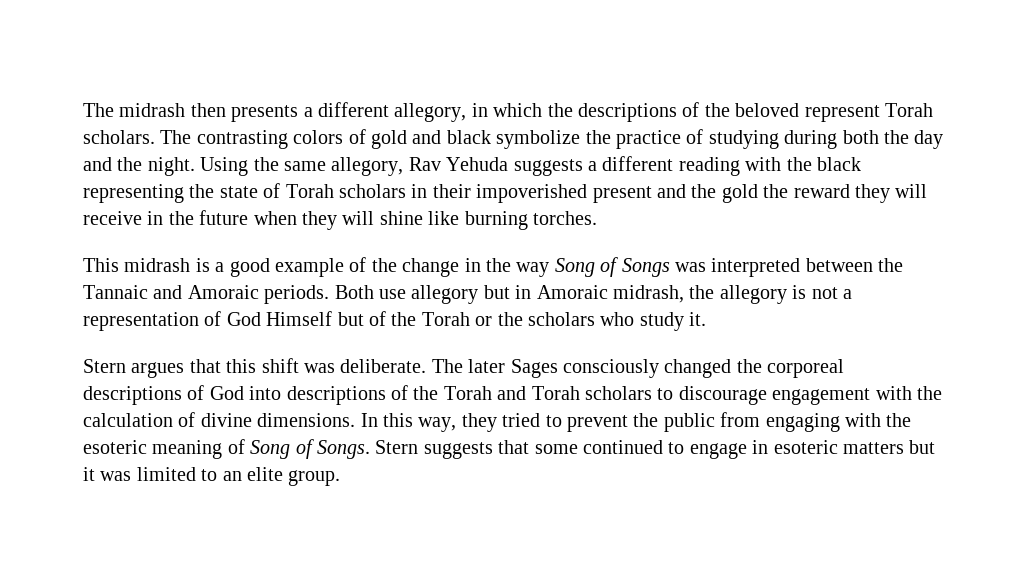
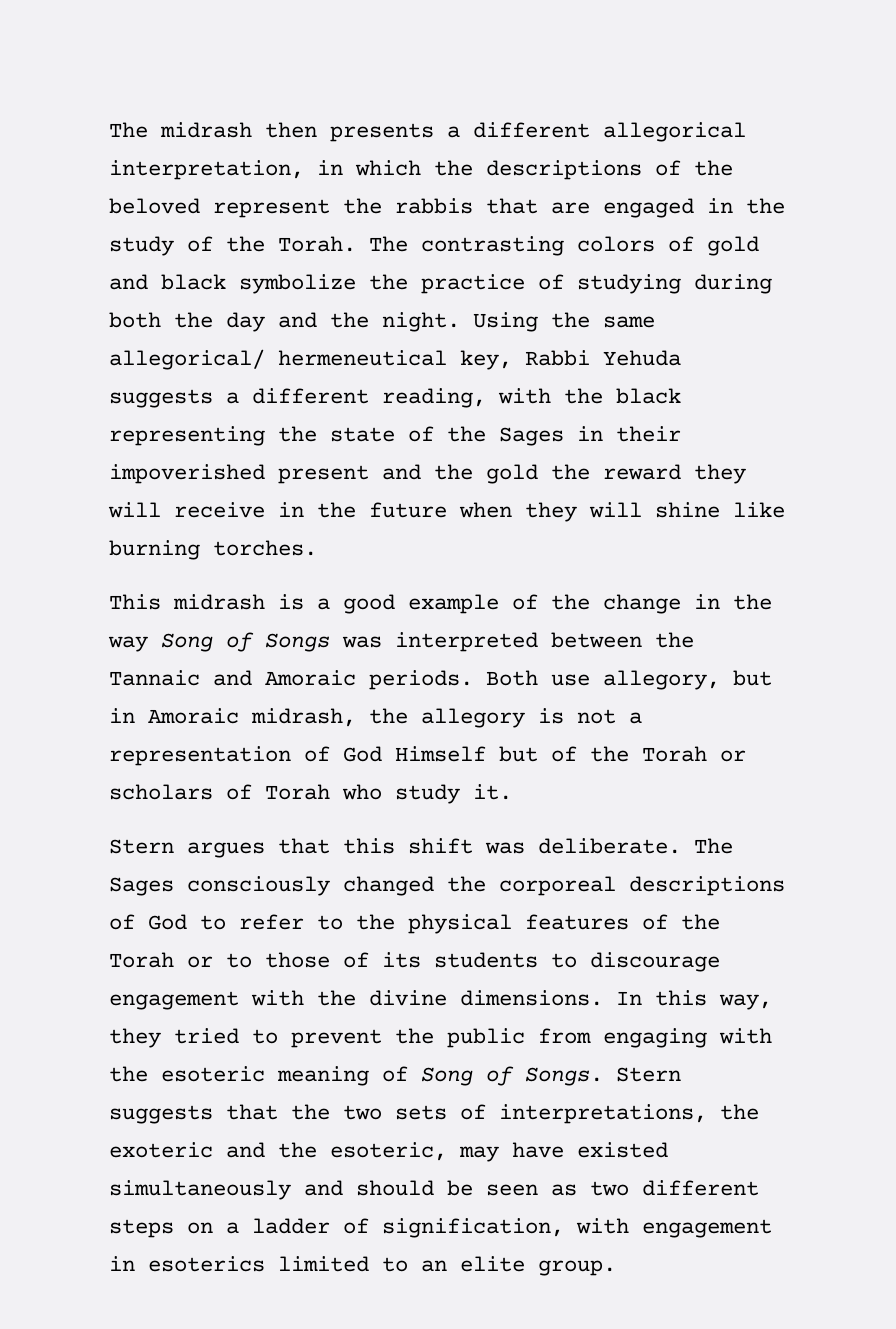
[394,103,467,122] allegory, -> [603,122,746,142] [109,160,304,180] allegorical interpretation,
[884,103,933,117] [83,130,155,144] Torah scholars. -> [343,198,785,218] [109,236,356,256] the rabbis that are engaged in the study of the Torah.
[331,157,441,176] allegory, Rav -> [109,349,590,370] allegorical/ hermeneutical key, Rabbi
[678,157,740,176] reading -> [382,388,486,408] reading,
[285,184,406,198] Torah scholars -> [447,426,564,446] the Sages
[411,285,479,304] allegory -> [603,670,720,690] allegory,
[497,312,595,326] the scholars -> [109,784,330,800] scholars of Torah
[468,359,506,373] later -> (733, 846) none
[249,385,652,405] into descriptions of the Torah and Torah scholars -> [200,914,720,934] [109,952,538,968] to refer to the physical features of the Torah or to those of its students
[83,412,196,427] calculation of -> (356, 998) none
[534,440,936,459] [83,467,132,481] some continued to engage in esoteric matters but it was -> [291,1104,759,1124] [109,1142,668,1162] [109,1180,759,1200] [109,1218,772,1238] [109,1256,265,1272] the two sets of interpretations, the exoteric and the esoteric, may have existed simultaneously and should be seen as two different steps on a ladder of signification, with engagement in esoterics

